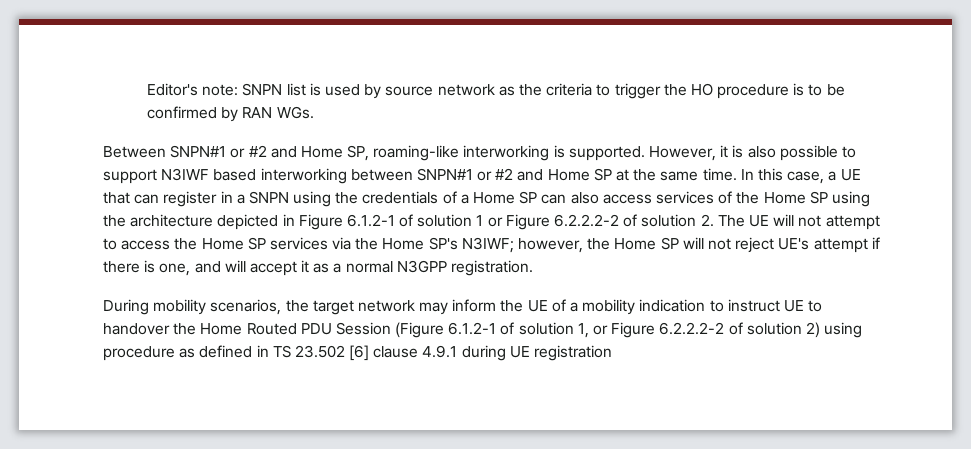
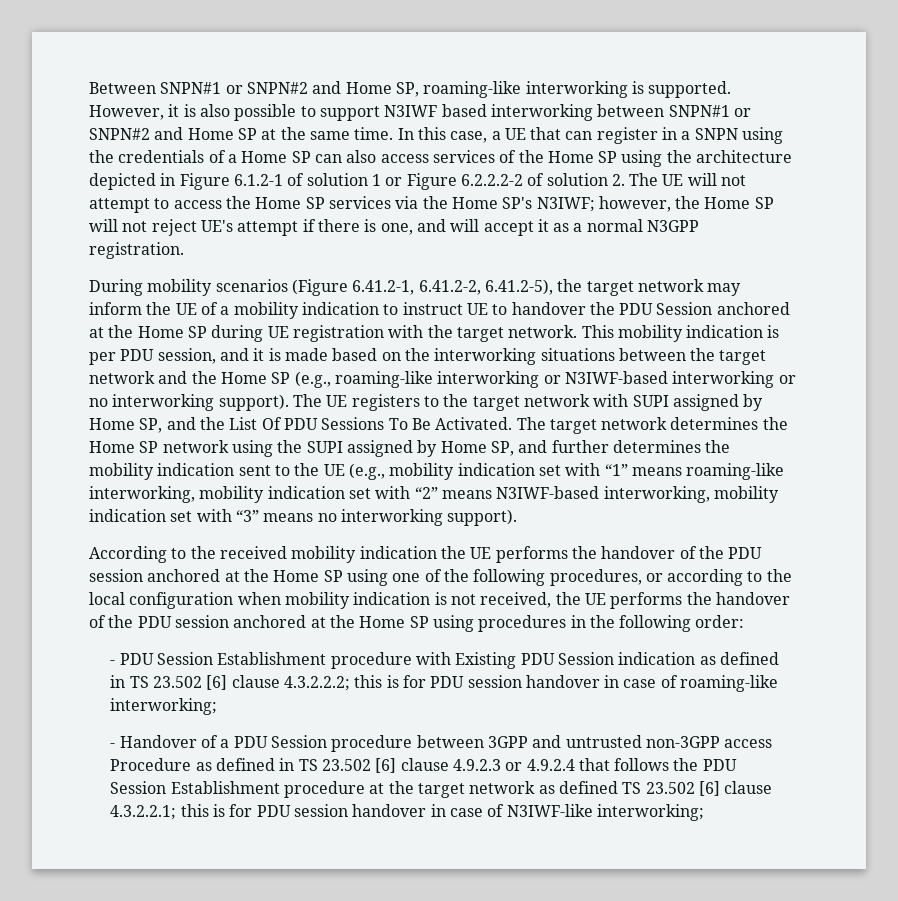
[147,83,845,99] [147,106,314,122] Editor's note: SNPN list is used by source network as the criteria to trigger the HO procedure is to be confirmed by RAN WGs. // -> (89, 88) none
[248,145,267,157] #2 -> [246,82,308,94] SNPN#2
[495,168,514,180] #2 -> [89,128,150,140] SNPN#2
[210,299,282,315] scenarios, -> [215,279,553,296] scenarios (Figure 6.41.2-1, 6.41.2-2, 6.41.2-5),
[200,322,863,338] [103,345,613,361] Home Routed PDU Session (Figure 6.1.2-1 of solution 1, or Figure 6.2.2.2-2 of solution 2) using procedure as defined in TS 23.502 [6] clause 4.9.1 during UE registration -> [619,302,790,315] [89,325,780,342] [89,348,767,365] [89,371,796,388] [89,394,764,411] [89,417,788,434] [89,440,731,457] [89,463,785,480] [89,486,779,503] [89,509,518,526] [89,546,763,563] [89,569,792,586] [89,592,790,609] [89,615,745,632] [110,652,779,669] [110,675,779,692] [110,698,218,715] [110,735,773,752] [110,758,737,773] [110,781,773,798] [110,804,704,821] PDU Session anchored at the Home SP during UE registration with the target network. This mobility indication is per PDU session, and it is made based on the interworking situations between the target network and the Home SP (e.g., roaming-like interworking or N3IWF-based interworking or no interworking support). The UE registers to the target network with SUPI assigned by Home SP, and the List Of PDU Sessions To Be Activated. The target network determines the Home SP network using the SUPI assigned by Home SP, and further determines the mobility indication sent to the UE (e.g., mobility indication set with “1” means roaming-like interworking, mobility indication set with “2” means N3IWF-based interworking, mobility indication set with “3” means no interworking support). // According to the received mobility indication the UE performs the handover of the PDU session anchored at the Home SP using one of the following procedures, or according to the local configuration when mobility indication is not received, the UE performs the handover of the PDU session anchored at the Home SP using procedures in the following order: // - PDU Session Establishment procedure with Existing PDU Session indication as defined in TS 23.502 [6] clause 4.3.2.2.2; this is for PDU session handover in case of roaming-like interworking; // - Handover of a PDU Session procedure between 3GPP and untrusted non-3GPP access Procedure as defined in TS 23.502 [6] clause 4.9.2.3 or 4.9.2.4 that follows the PDU Session Establishment procedure at the target network as defined TS 23.502 [6] clause 4.3.2.2.1; this is for PDU session handover in case of N3IWF-like interworking;

